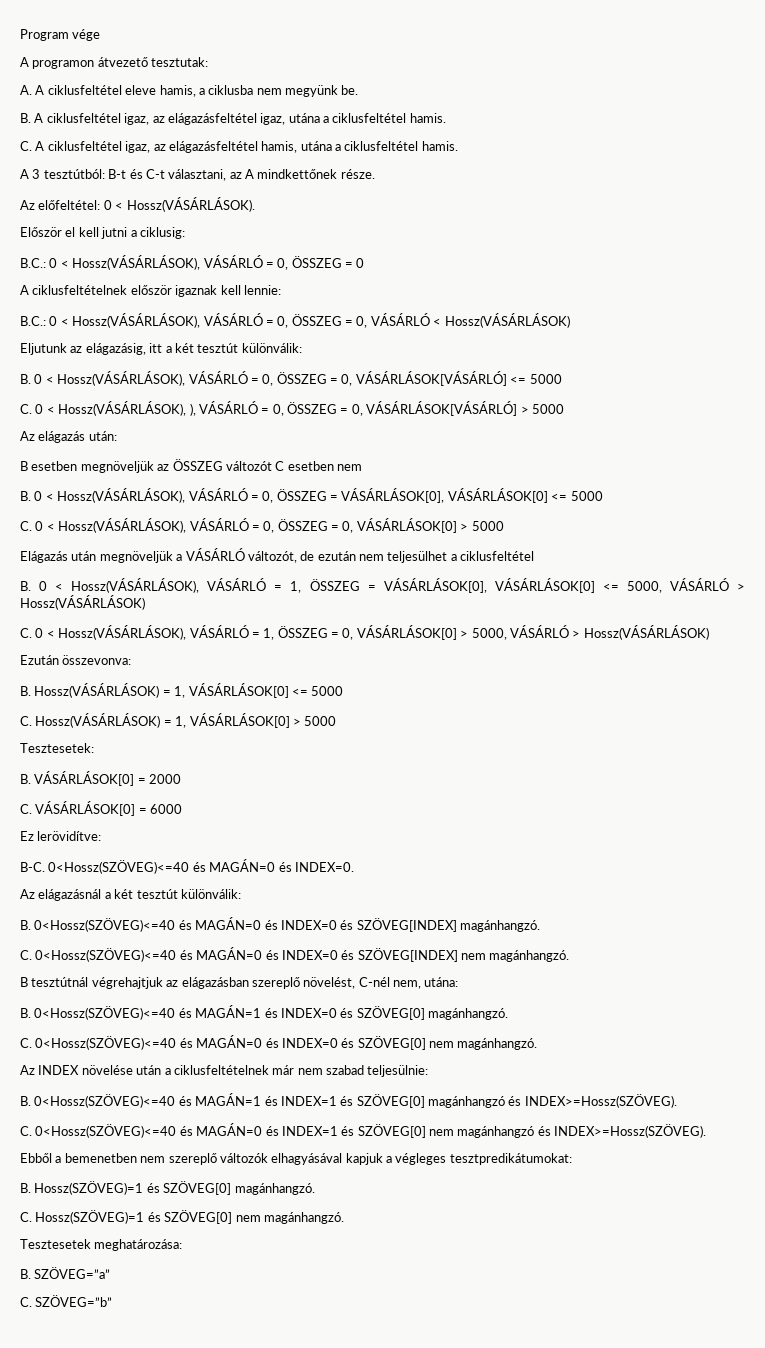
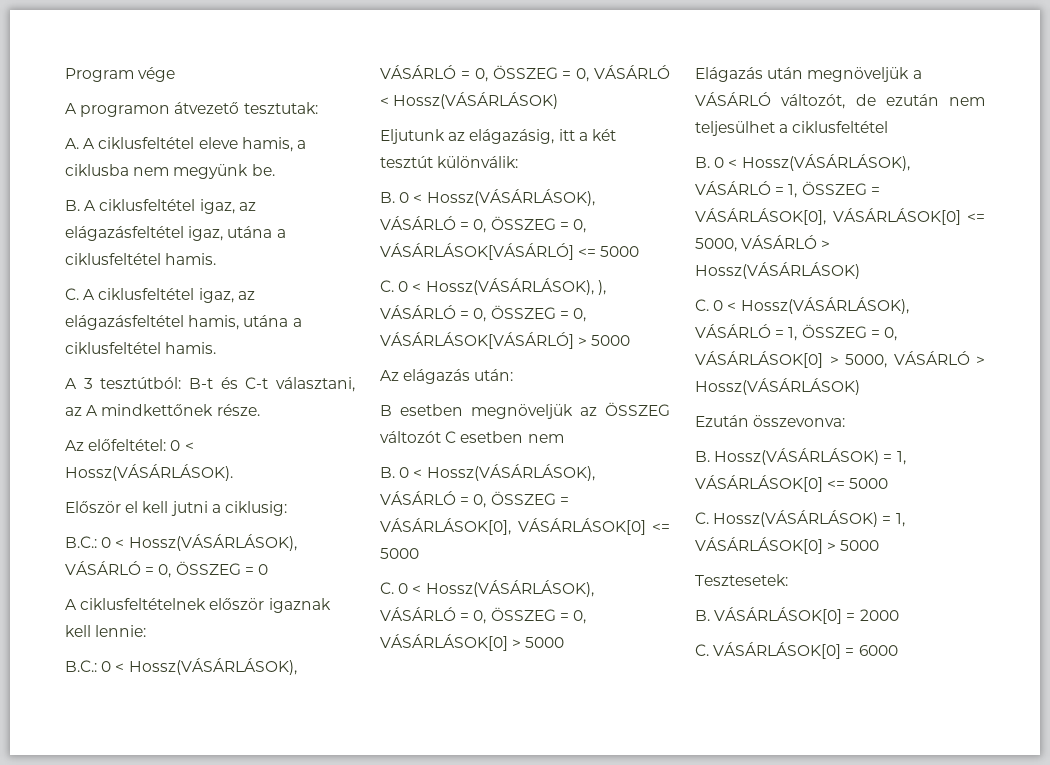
[20,831,102,841] [20,859,354,874] [20,889,241,901] [20,917,540,932] [20,947,570,962] [20,977,459,989] [20,1005,508,1020] [20,1035,538,1050] [20,1065,429,1077] [20,1093,677,1108] [20,1123,707,1138] [20,1153,572,1165] [20,1181,315,1195] [20,1210,344,1224] [20,1239,183,1251] [20,1267,111,1279] [20,1295,113,1307] // Ez lerövidítve: // B-C. 0<Hossz(SZÖVEG)<=40 és MAGÁN=0 és INDEX=0. // Az elágazásnál a két tesztút különválik: // B. 0<Hossz(SZÖVEG)<=40 és MAGÁN=0 és INDEX=0 és SZÖVEG[INDEX] magánhangzó. // C. 0<Hossz(SZÖVEG)<=40 és MAGÁN=0 és INDEX=0 és SZÖVEG[INDEX] nem magánhangzó. // B tesztútnál végrehajtjuk az elágazásban szereplő növelést, C-nél nem, utána: // B. 0<Hossz(SZÖVEG)<=40 és MAGÁN=1 és INDEX=0 és SZÖVEG[0] magánhangzó. // C. 0<Hossz(SZÖVEG)<=40 és MAGÁN=0 és INDEX=0 és SZÖVEG[0] nem magánhangzó. // Az INDEX növelése után a ciklusfeltételnek már nem szabad teljesülnie: // B. 0<Hossz(SZÖVEG)<=40 és MAGÁN=1 és INDEX=1 és SZÖVEG[0] magánhangzó és INDEX>=Hossz(SZÖVEG). // C. 0<Hossz(SZÖVEG)<=40 és MAGÁN=0 és INDEX=1 és SZÖVEG[0] nem magánhangzó és INDEX>=Hossz(SZÖVEG). // Ebből a bemenetben nem szereplő változók elhagyásával kapjuk a végleges tesztpredikátumokat: // B. Hossz(SZÖVEG)=1 és SZÖVEG[0] magánhangzó. // C. Hossz(SZÖVEG)=1 és SZÖVEG[0] nem magánhangzó. // Tesztesetek meghatározása: // B. SZÖVEG=”a” // C. SZÖVEG=”b” -> (898, 650) none

